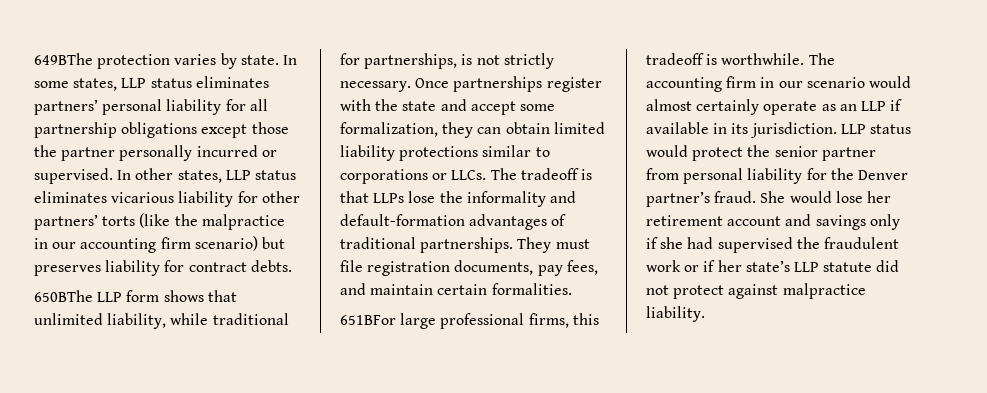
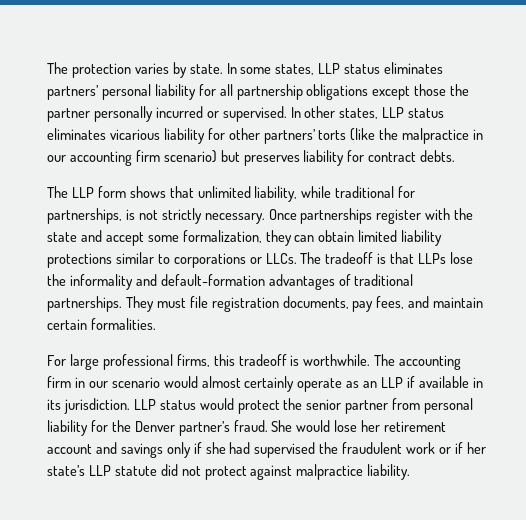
[34,53,93,65] 649BThe -> [47,62,68,74] The
[34,290,93,302] 650BThe -> [47,186,68,198] The
[340,315,396,325] 651BFor -> [47,355,66,366] For

